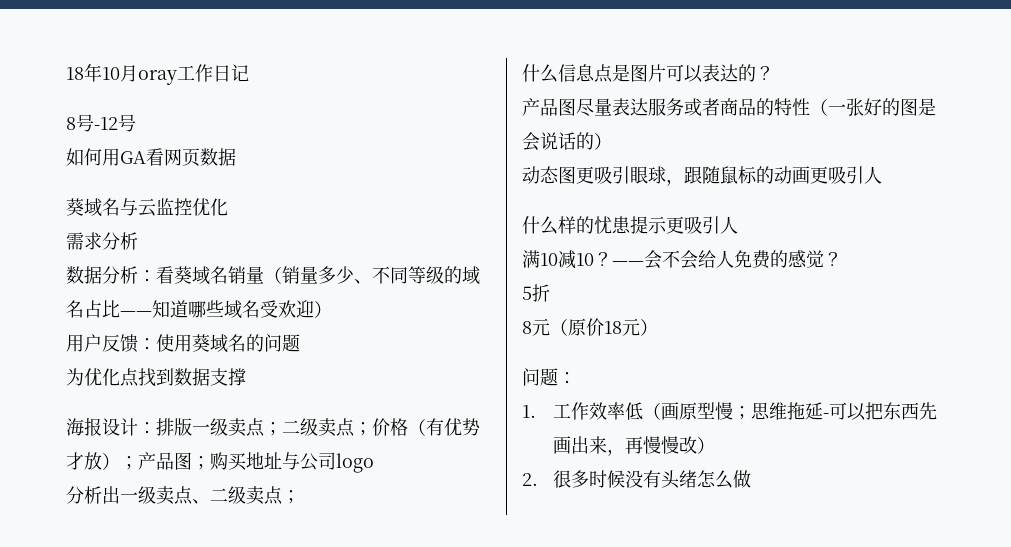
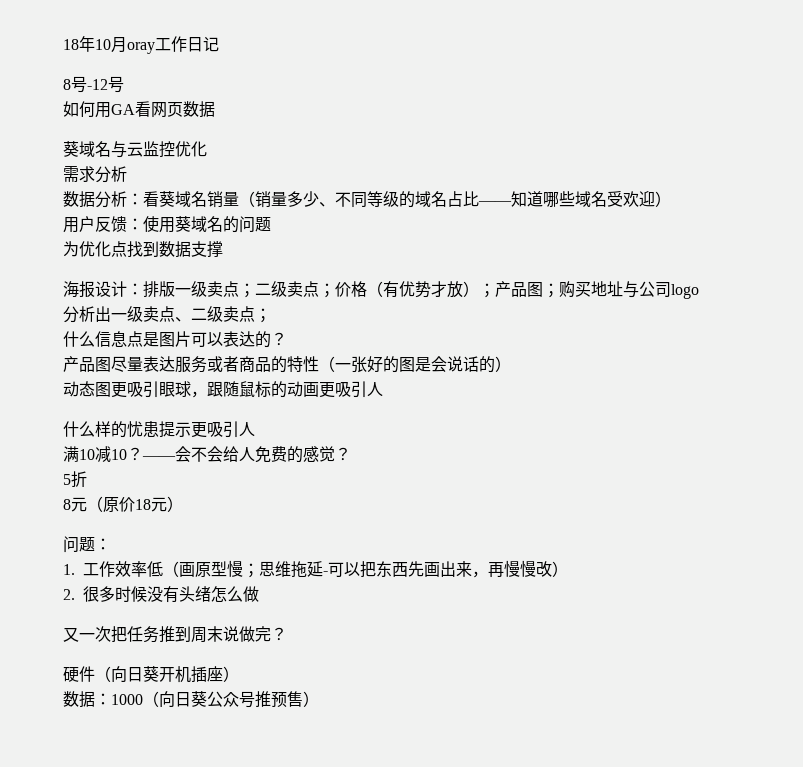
(752, 479) none -> [63,626,287,643] [63,666,239,683] [63,691,319,708] // 又一次把任务推到周末说做完？ // 硬件（向日葵开机插座） // 数据：1000（向日葵公众号推预售）

